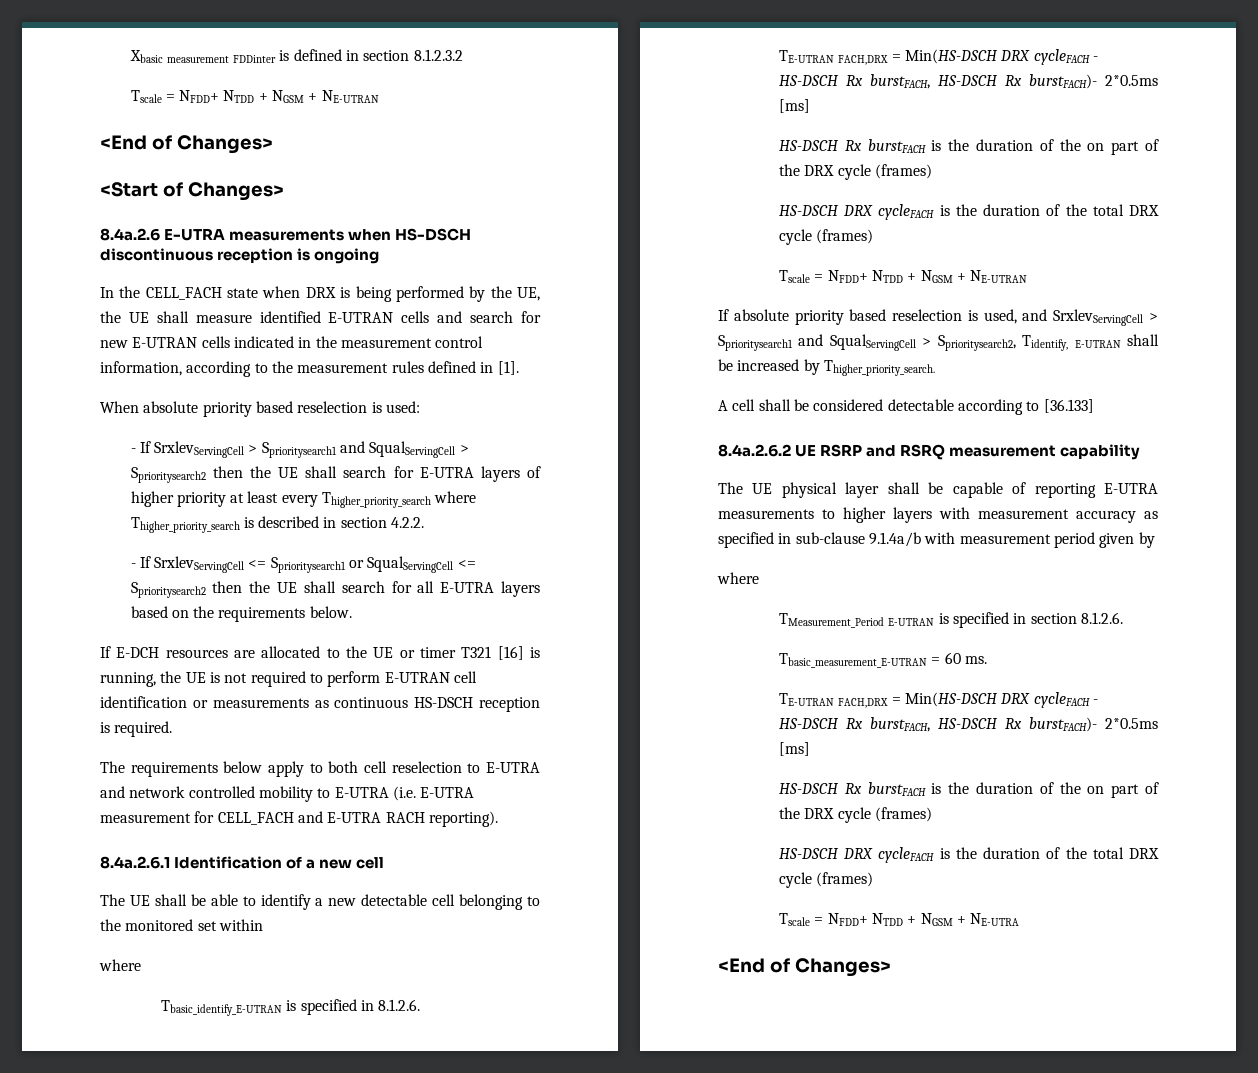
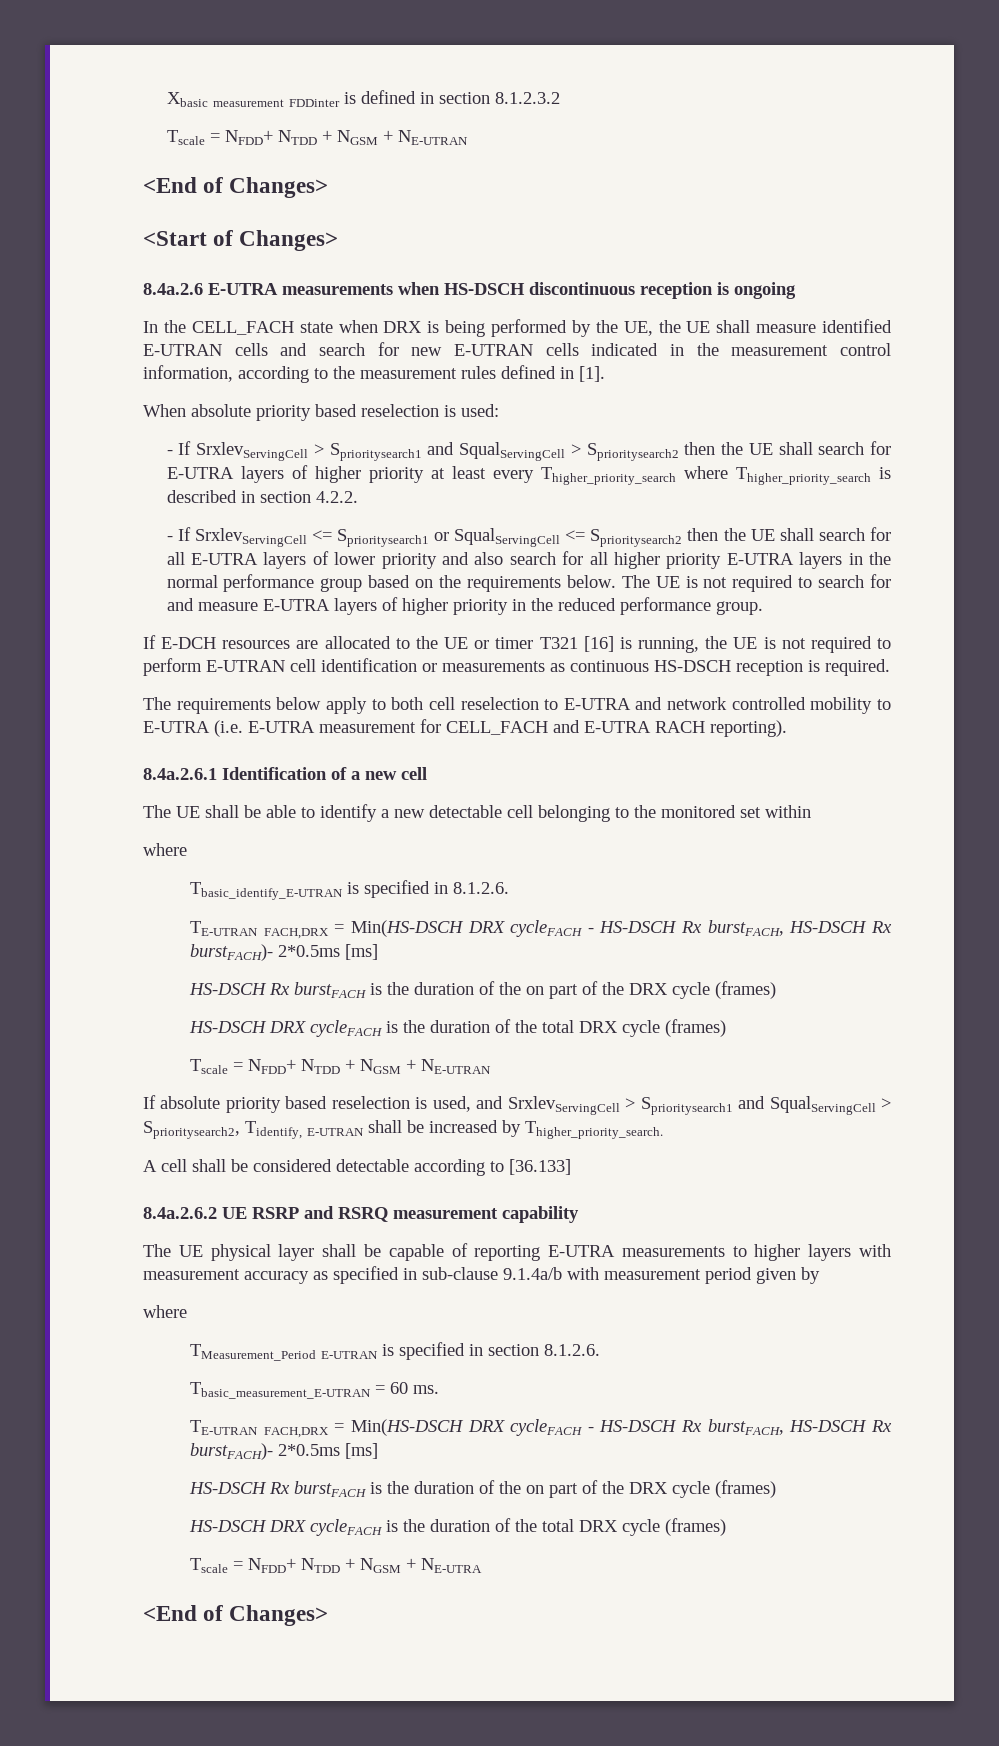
(541, 589) none -> [312,551,891,569] [166,574,363,592] of lower priority and also search for all higher priority E-UTRA layers in the normal performance group
(352, 612) none -> [621,574,892,592] [166,597,763,615] The UE is not required to search for and measure E-UTRA layers of higher priority in the reduced performance group.

